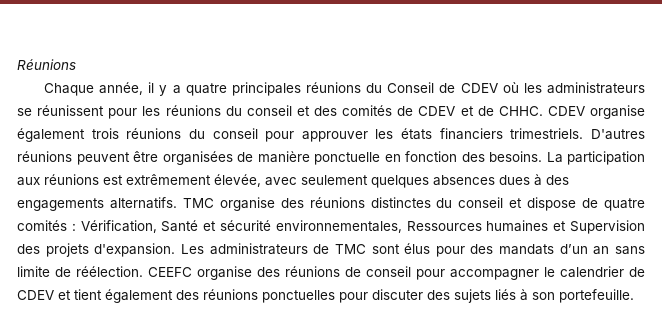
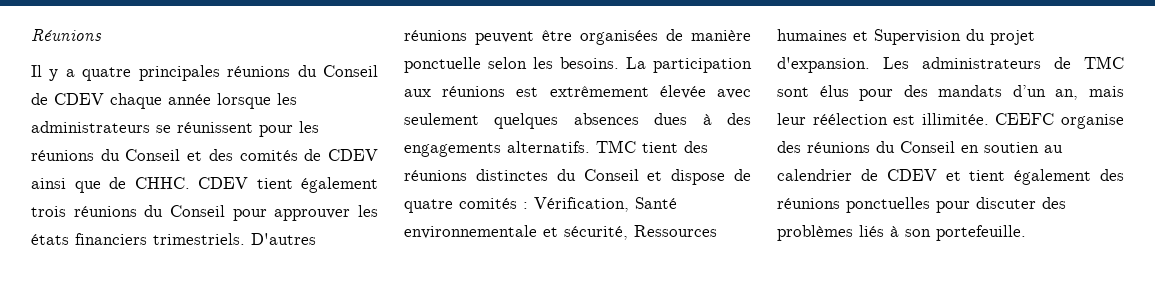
[43,82,155,96] Chaque année, il -> [31,65,42,77] Il
[502,82,519,93] où -> [110,93,271,109] chaque année lorsque
[246,105,292,116] conseil -> [125,149,181,161] Conseil
[460,106,474,116] et -> [31,178,101,193] ainsi que
[590,105,645,119] organise -> [256,178,293,189] tient
[212,128,258,139] conseil -> [169,205,225,217] Conseil
[384,151,485,162] en fonction des -> [488,57,553,69] selon les
[214,174,261,187] élevée, -> [659,85,706,99] élevée
[219,197,275,211] organise -> [642,142,678,153] tient
[458,197,504,208] conseil -> [583,169,639,181] Conseil
[203,220,402,233] et sécurité environnementales, -> [404,225,628,240] environnementale et sécurité,
[17,243,89,257] des projets -> [966,29,1035,45] du projet
[593,246,645,255] [17,266,555,280] an sans limite de réélection. CEEFC organise des réunions de conseil pour accompagner le -> [1055,86,1124,100] [777,113,1124,129] [777,141,1063,153] an, mais leur réélection est illimitée. CEEFC organise des réunions du Conseil en soutien au
[454,289,491,303] sujets -> [777,225,853,241] problèmes

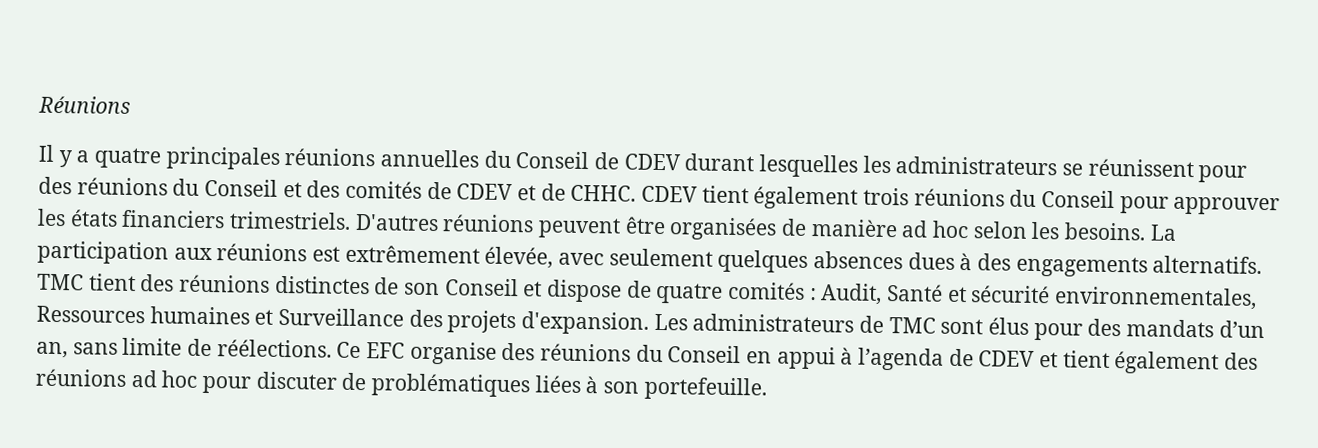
(291, 71) none -> [380,149,480,168] annuelles
[110,93,271,109] chaque année lorsque -> [684,153,859,178] durant lesquelles
[299,121,319,133] les -> [38,176,72,195] des
[31,178,101,193] ainsi que -> [517,185,537,201] et
[404,57,481,73] ponctuelle -> [901,220,970,239] ad hoc
[659,85,706,99] élevée -> [484,246,554,269] élevée,
[556,169,576,181] du -> [374,277,441,296] de son
[534,197,677,212] [404,225,717,240] [777,29,1035,45] Vérification, Santé environnementale et sécurité, Ressources humaines et Supervision du projet -> [820,283,1258,310] [36,305,517,334] Audit, Santé et sécurité environnementales, Ressources humaines et Surveillance des projets
[1089,86,1124,97] [777,113,1055,125] mais leur réélection est illimitée. CEEFC -> [72,337,406,359] sans limite de réélections. Ce EFC
[984,142,1063,153] [777,169,852,181] soutien au calendrier -> [776,346,945,371] appui à l’agenda
[846,197,1066,213] [777,225,884,241] ponctuelles pour discuter des problèmes liés -> [130,370,581,398] ad hoc pour discuter de problématiques liées

